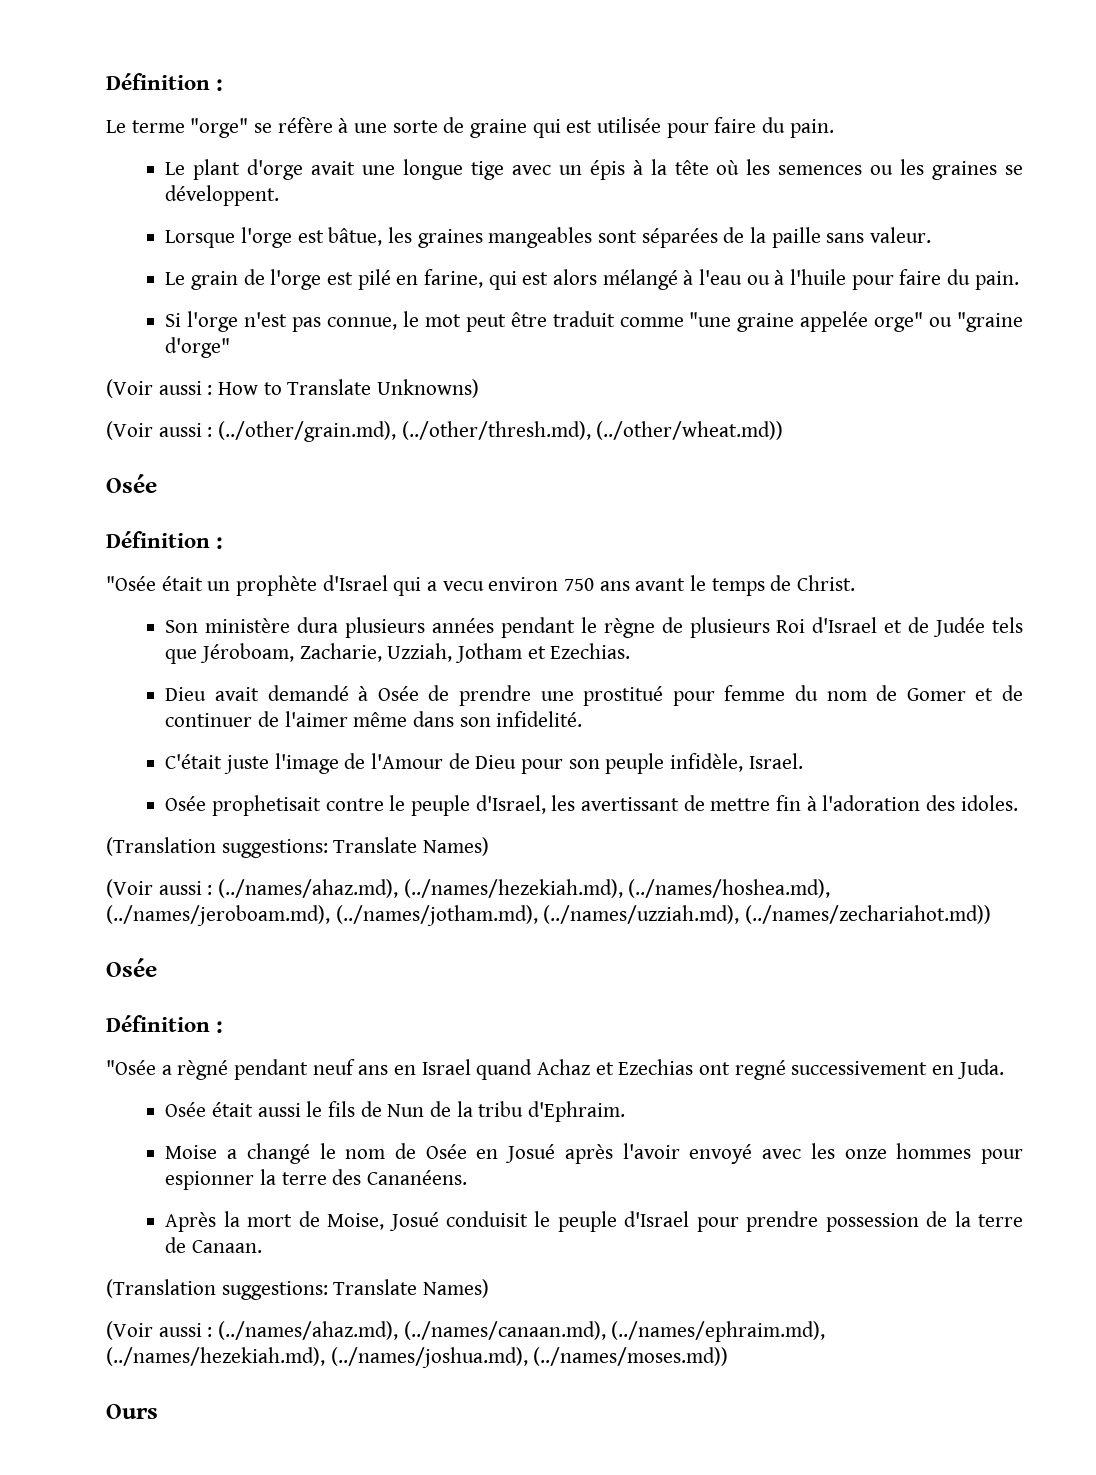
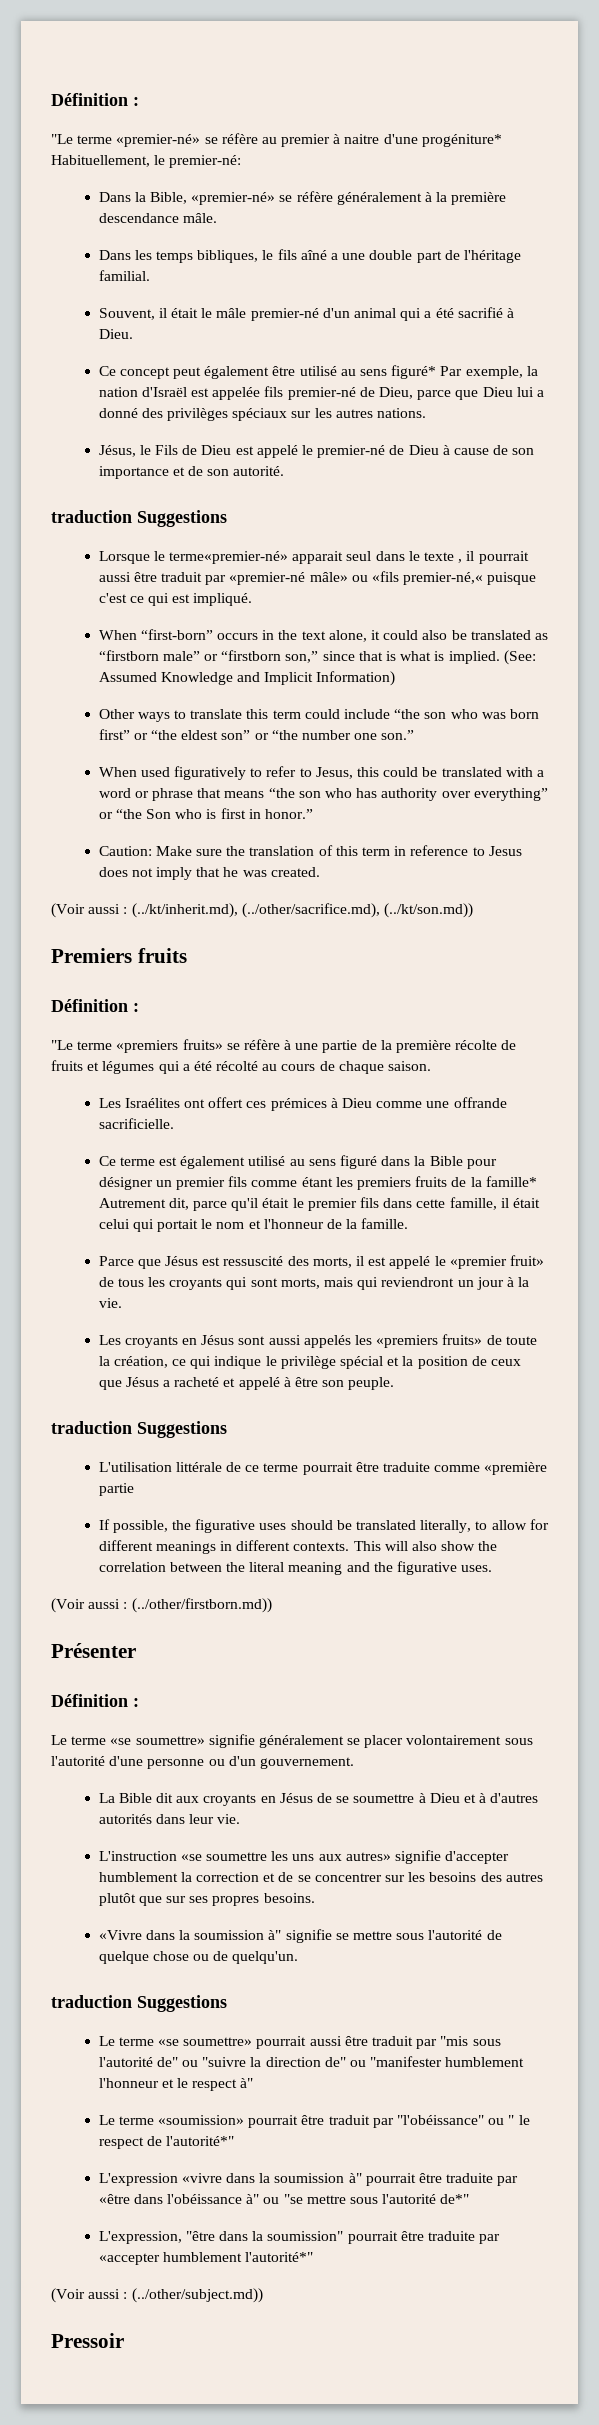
[106,73,224,91] [106,117,834,138] [165,159,1024,180] [165,185,280,206] [165,227,932,248] [165,269,1019,290] [165,311,1024,332] [165,337,231,358] [106,379,480,398] [106,421,784,442] [106,474,157,493] [106,531,224,549] [106,575,856,596] [165,617,1023,638] [165,643,631,664] [165,685,1024,706] [165,711,583,727] [165,753,803,774] [165,795,1018,816] [106,837,490,858] [106,879,831,898] [106,905,992,926] [106,958,157,977] [106,1015,224,1033] [106,1059,1004,1080] [165,1101,626,1122] [165,1143,1024,1164] [165,1169,468,1190] [165,1211,1023,1232] [165,1237,263,1253] [106,1279,490,1300] [106,1321,826,1342] [106,1347,729,1368] [106,1404,158,1419] Définition : // Le terme "orge" se réfère à une sorte de graine qui est utilisée pour faire du pain. // Le plant d'orge avait une longue tige avec un épis à la tête où les semences ou les graines se développent. // Lorsque l'orge est bâtue, les graines mangeables sont séparées de la paille sans valeur. // Le grain de l'orge est pilé en farine, qui est alors mélangé à l'eau ou à l'huile pour faire du pain. // Si l'orge n'est pas connue, le mot peut être traduit comme "une graine appelée orge" ou "graine d'orge" // (Voir aussi : How to Translate Unknowns) // (Voir aussi : (../other/grain.md), (../other/thresh.md), (../other/wheat.md)) // Osée // Définition : // "Osée était un prophète d'Israel qui a vecu environ 750 ans avant le temps de Christ. // Son ministère dura plusieurs années pendant le règne de plusieurs Roi d'Israel et de Judée tels que Jéroboam, Zacharie, Uzziah, Jotham et Ezechias. // Dieu avait demandé à Osée de prendre une prostitué pour femme du nom de Gomer et de continuer de l'aimer même dans son infidelité. // C'était juste l'image de l'Amour de Dieu pour son peuple infidèle, Israel. // Osée prophetisait contre le peuple d'Israel, les avertissant de mettre fin à l'adoration des idoles. // (Translation suggestions: Translate Names) // (Voir aussi : (../names/ahaz.md), (../names/hezekiah.md), (../names/hoshea.md), (../names/jeroboam.md), (../names/jotham.md), (../names/uzziah.md), (../names/zechariahot.md)) // Osée // Définition : // "Osée a règné pendant neuf ans en Israel quand Achaz et Ezechias ont regné successivement en Juda. // Osée était aussi le fils de Nun de la tribu d'Ephraim. // Moise a changé le nom de Osée en Josué après l'avoir envoyé avec les onze hommes pour espionner la terre des Cananéens. // Après la mort de Moise, Josué conduisit le peuple d'Israel pour prendre possession de la terre de Canaan. // (Translation suggestions: Translate Names) // (Voir aussi : (../names/ahaz.md), (../names/canaan.md), (../names/ephraim.md), (../names/hezekiah.md), (../names/joshua.md), (../names/moses.md)) // Ours -> [51,93,139,106] [51,133,502,147] [51,155,242,168] [98,191,507,205] [98,213,217,223] [98,249,521,263] [98,270,150,281] [98,307,514,321] [98,329,133,339] [98,365,538,379] [98,386,544,400] [98,408,426,421] [98,445,535,458] [98,466,285,479] [51,510,227,527] [98,551,529,564] [98,571,537,585] [98,593,253,606] [98,629,548,642] [98,650,536,665] [98,671,396,686] [98,709,539,722] [98,729,415,740] [98,766,544,780] [98,788,548,801] [98,808,313,819] [98,845,522,856] [98,867,320,880] [51,903,473,918] [51,948,187,963] [51,999,139,1012] [51,1039,517,1053] [51,1060,432,1074] [98,1097,507,1111] [98,1118,174,1129] [98,1155,497,1169] [98,1176,537,1190] [98,1197,540,1211] [98,1218,409,1232] [98,1255,544,1269] [98,1277,530,1290] [98,1298,122,1308] [98,1334,537,1348] [98,1356,521,1369] [98,1377,395,1390] [51,1421,227,1438] [98,1462,548,1475] [98,1483,134,1496] [98,1519,549,1533] [98,1540,498,1554] [98,1561,493,1575] [51,1598,272,1613] [51,1643,136,1658] [51,1694,139,1707] [51,1734,533,1748] [51,1756,354,1769] [98,1793,539,1806] [98,1814,241,1824] [98,1850,510,1864] [98,1872,543,1882] [98,1893,315,1906] [98,1929,502,1943] [98,1951,299,1964] [51,1995,227,2012] [98,2036,501,2049] [98,2056,525,2067] [98,2078,254,2091] [98,2115,530,2128] [98,2136,235,2149] [98,2173,519,2186] [98,2194,470,2204] [98,2231,501,2244] [98,2252,314,2265] [51,2288,263,2303] [51,2333,124,2348] Définition : // "Le terme «premier-né» se réfère au premier à naitre d'une progéniture* Habituellement, le premier-né: // Dans la Bible, «premier-né» se réfère généralement à la première descendance mâle. // Dans les temps bibliques, le fils aîné a une double part de l'héritage familial. // Souvent, il était le mâle premier-né d'un animal qui a été sacrifié à Dieu. // Ce concept peut également être utilisé au sens figuré* Par exemple, la nation d'Israël est appelée fils premier-né de Dieu, parce que Dieu lui a donné des privilèges spéciaux sur les autres nations. // Jésus, le Fils de Dieu est appelé le premier-né de Dieu à cause de son importance et de son autorité. // traduction Suggestions // Lorsque le terme«premier-né» apparait seul dans le texte , il pourrait aussi être traduit par «premier-né mâle» ou «fils premier-né,« puisque c'est ce qui est impliqué. // When “first-born” occurs in the text alone, it could also be translated as “firstborn male” or “firstborn son,” since that is what is implied. (See: Assumed Knowledge and Implicit Information) // Other ways to translate this term could include “the son who was born first” or “the eldest son” or “the number one son.” // When used figuratively to refer to Jesus, this could be translated with a word or phrase that means “the son who has authority over everything” or “the Son who is first in honor.” // Caution: Make sure the translation of this term in reference to Jesus does not imply that he was created. // (Voir aussi : (../kt/inherit.md), (../other/sacrifice.md), (../kt/son.md)) // Premiers fruits // Définition : // "Le terme «premiers fruits» se réfère à une partie de la première récolte de fruits et légumes qui a été récolté au cours de chaque saison. // Les Israélites ont offert ces prémices à Dieu comme une offrande sacrificielle. // Ce terme est également utilisé au sens figuré dans la Bible pour désigner un premier fils comme étant les premiers fruits de la famille* Autrement dit, parce qu'il était le premier fils dans cette famille, il était celui qui portait le nom et l'honneur de la famille. // Parce que Jésus est ressuscité des morts, il est appelé le «premier fruit» de tous les croyants qui sont morts, mais qui reviendront un jour à la vie. // Les croyants en Jésus sont aussi appelés les «premiers fruits» de toute la création, ce qui indique le privilège spécial et la position de ceux que Jésus a racheté et appelé à être son peuple. // traduction Suggestions // L'utilisation littérale de ce terme pourrait être traduite comme «première partie // If possible, the figurative uses should be translated literally, to allow for different meanings in different contexts. This will also show the correlation between the literal meaning and the figurative uses. // (Voir aussi : (../other/firstborn.md)) // Présenter // Définition : // Le terme «se soumettre» signifie généralement se placer volontairement sous l'autorité d'une personne ou d'un gouvernement. // La Bible dit aux croyants en Jésus de se soumettre à Dieu et à d'autres autorités dans leur vie. // L'instruction «se soumettre les uns aux autres» signifie d'accepter humblement la correction et de se concentrer sur les besoins des autres plutôt que sur ses propres besoins. // «Vivre dans la soumission à" signifie se mettre sous l'autorité de quelque chose ou de quelqu'un. // traduction Suggestions // Le terme «se soumettre» pourrait aussi être traduit par "mis sous l'autorité de" ou "suivre la direction de" ou "manifester humblement l'honneur et le respect à" // Le terme «soumission» pourrait être traduit par "l'obéissance" ou " le respect de l'autorité*" // L'expression «vivre dans la soumission à" pourrait être traduite par «être dans l'obéissance à" ou "se mettre sous l'autorité de*" // L'expression, "être dans la soumission" pourrait être traduite par «accepter humblement l'autorité*" // (Voir aussi : (../other/subject.md)) // Pressoir

